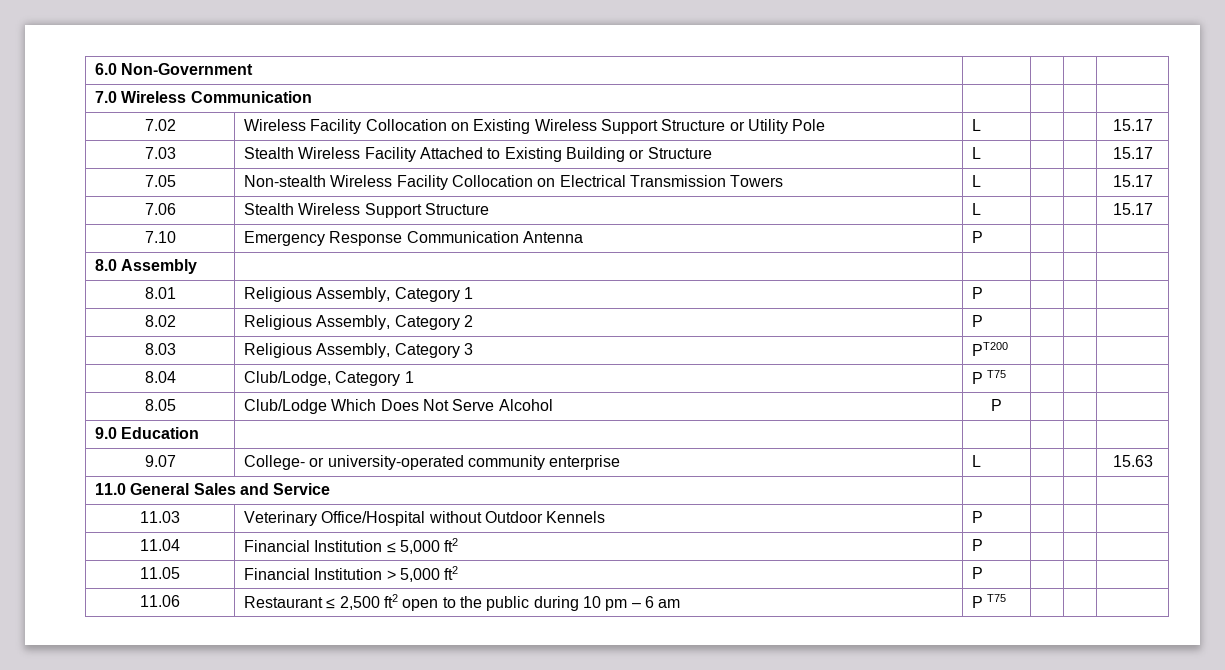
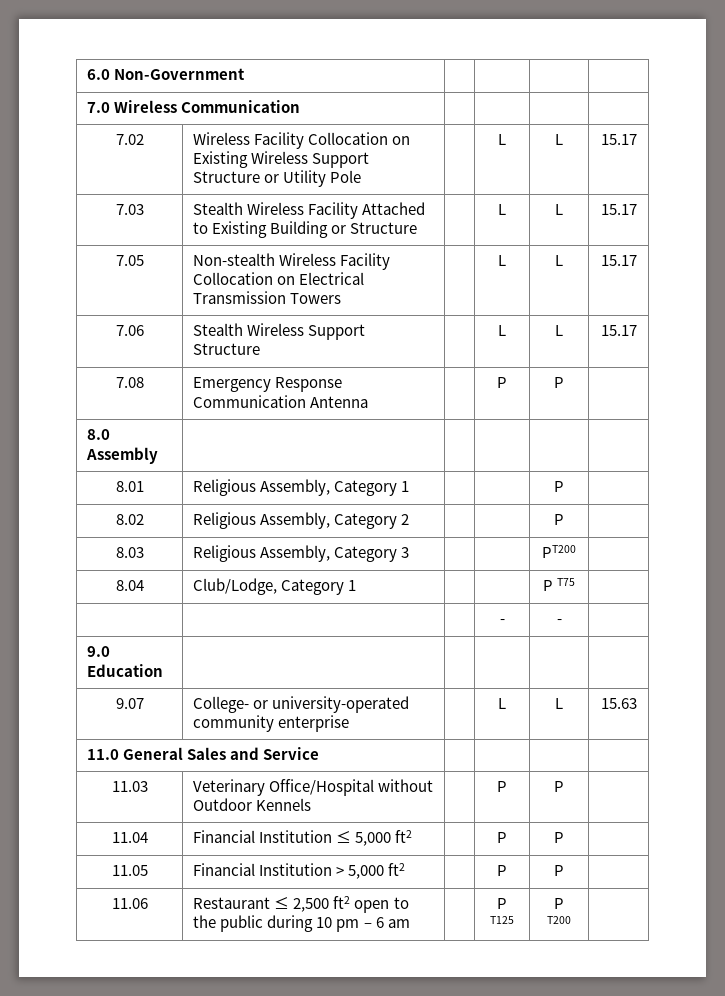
[972,119,982,131] L | | -> [498,134,506,145] [555,134,563,145] | L | L
[972,147,982,159] L | | -> [498,204,506,215] [555,204,563,215] | L | L
[972,175,982,187] L | | -> [498,255,506,266] [555,255,563,266] | L | L
[972,203,982,215] [1112,203,1153,215] [144,231,176,243] L | | | 15.17 // 7.10 -> [498,325,506,336] [555,325,563,336] [600,325,637,336] [115,377,144,388] | L | L | 15.17 // 7.08
[972,231,984,243] P | | -> [497,377,507,388] [554,377,564,388] | P | P
[972,287,984,299] P | | -> [554,481,564,492] | | P
[972,315,984,327] P | | -> [554,514,564,525] | | P
[972,342,1009,356] PT200 | | -> [542,545,576,558] | | PT200
[972,370,1007,384] [144,399,176,411] [244,399,553,414] [990,399,1002,411] P T75 | | | // 8.05 | Club/Lodge Which Does Not Serve Alcohol | P | | -> [542,578,576,591] [499,619,505,624] [556,619,562,624] | | P T75 | // | | | - | -
[972,455,982,467] L | | -> [498,698,506,709] [555,698,563,709] | L | L
[972,511,984,523] P | | -> [497,781,507,792] [554,781,564,792] | P | P
[972,539,984,551] P | | -> [497,832,507,843] [554,832,564,843] | P | P
[972,567,984,579] P | | -> [497,865,507,876] [554,865,564,876] | P | P
[972,594,1007,608] P T75 | | -> [497,898,507,909] [490,916,514,924] [554,898,564,909] [547,916,571,924] | P T125 | P T200

